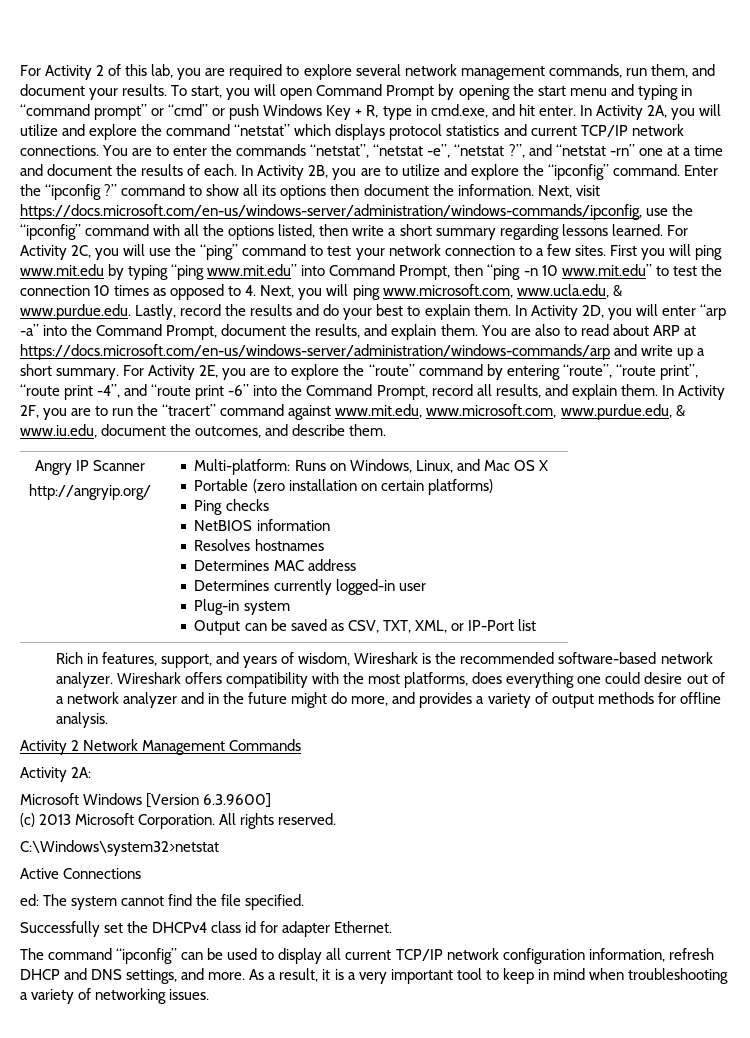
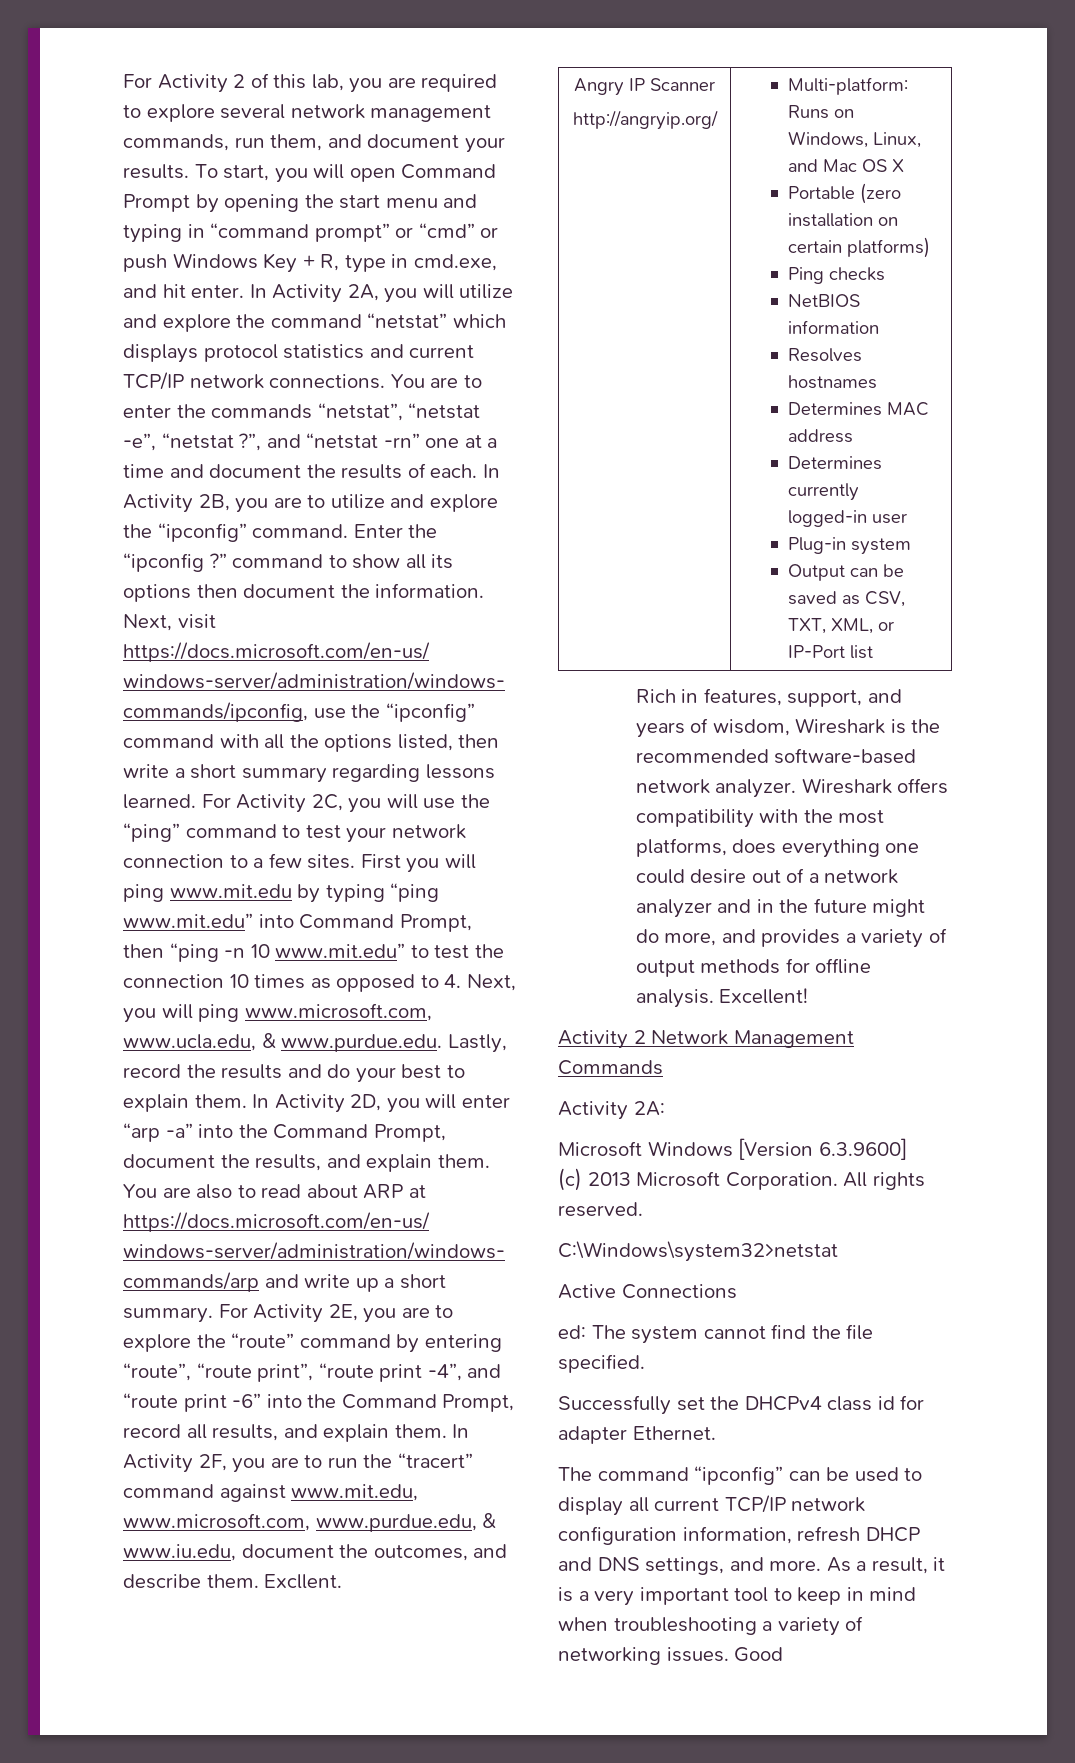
(387, 430) none -> [264,1574,343,1589] Excllent.
(108, 720) none -> [719,988,809,1004] Excellent!
(210, 994) none -> [734,1647,784,1662] Good

